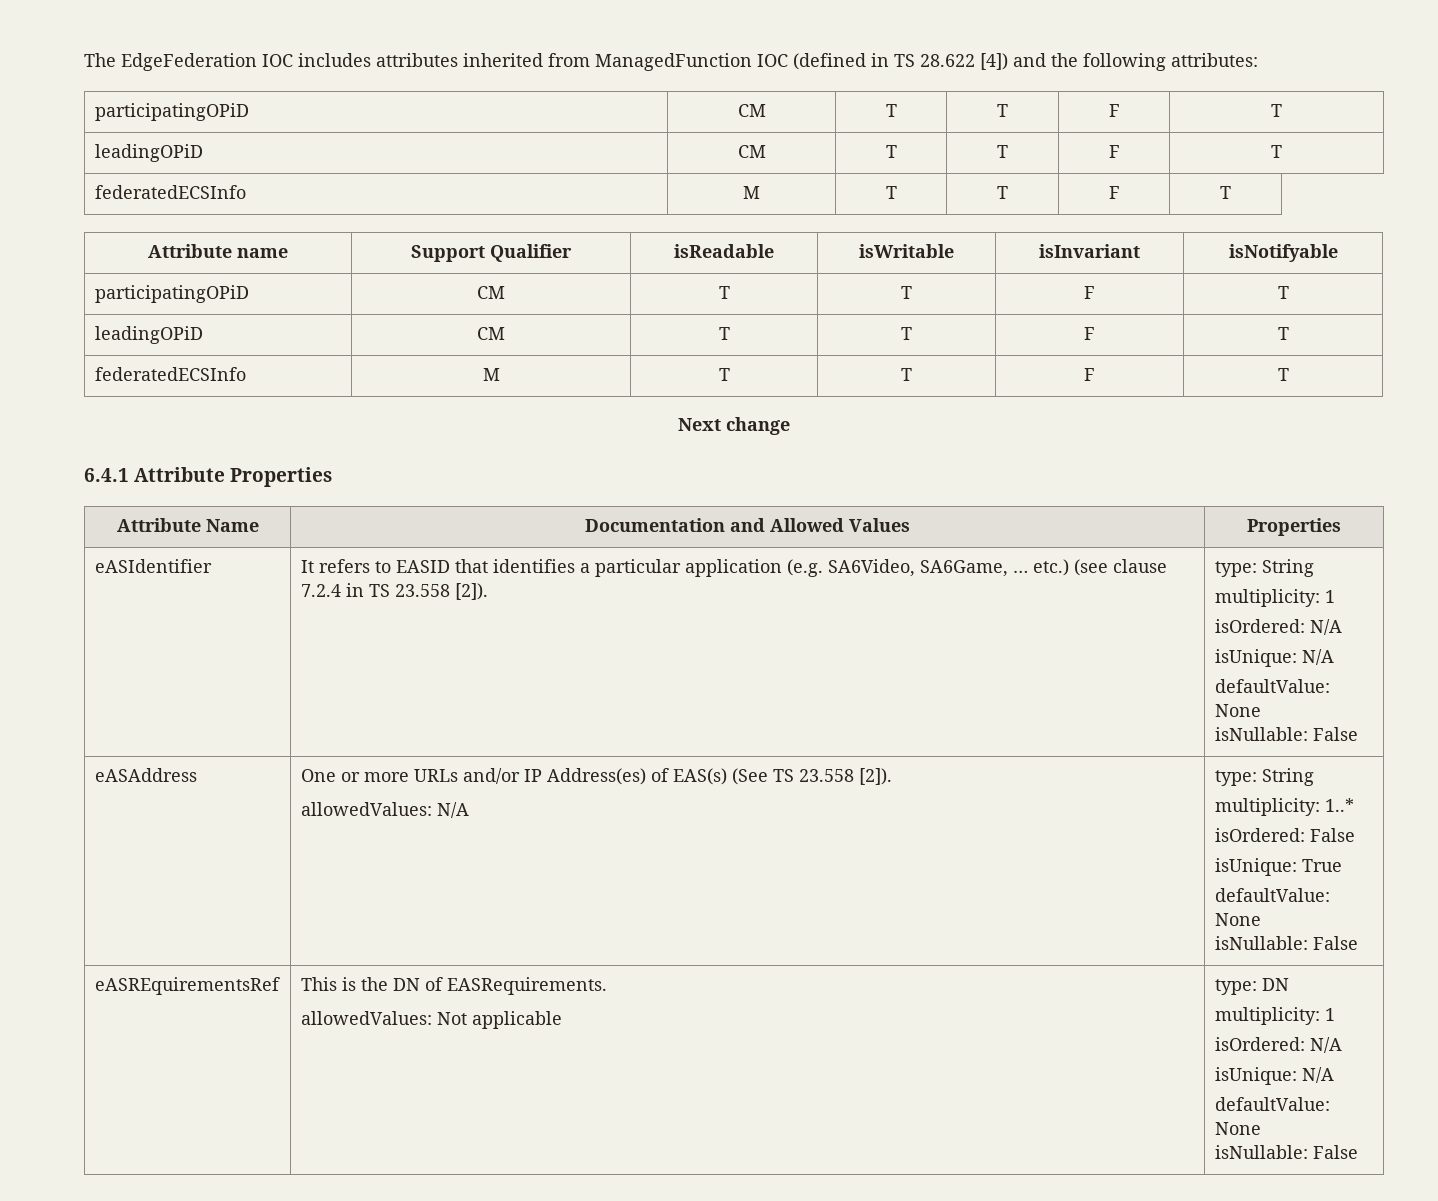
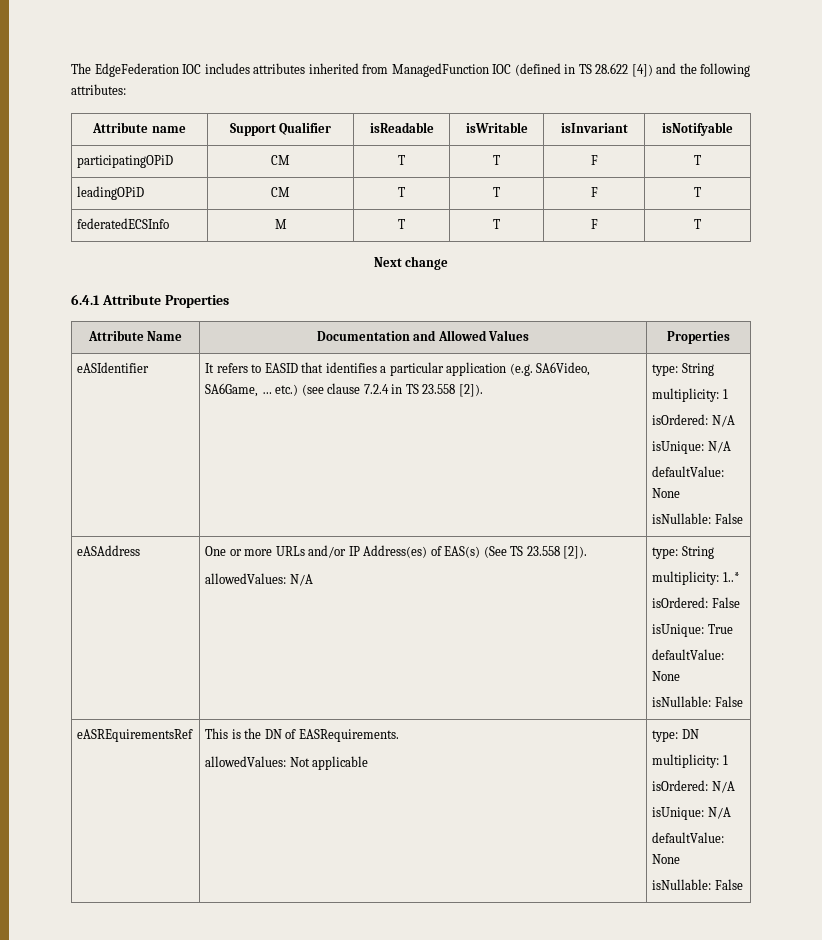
[94,103,249,121] [737,104,766,117] [885,104,897,117] [997,104,1008,117] [1108,104,1120,117] [1271,104,1282,117] [94,144,203,162] [737,145,766,158] [885,145,897,158] [997,145,1008,158] [1108,145,1120,158] [1271,145,1282,158] [94,185,246,199] [743,186,760,199] [885,186,897,199] [997,186,1008,199] [1108,186,1120,199] [1220,186,1231,199] // participatingOPiD | CM | T | T | F | T // leadingOPiD | CM | T | T | F | T // federatedECSInfo | M | T | T | F | T -> (126, 89) none

